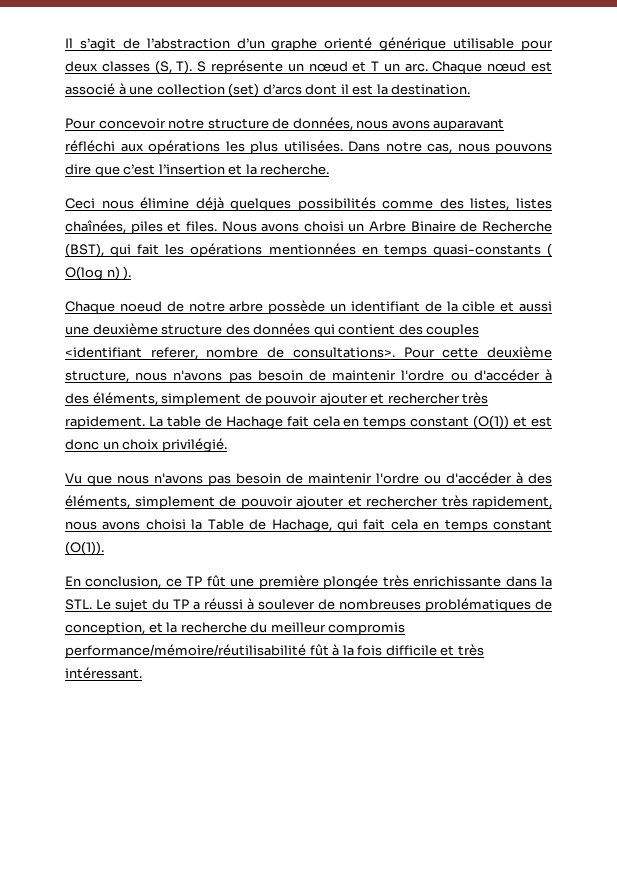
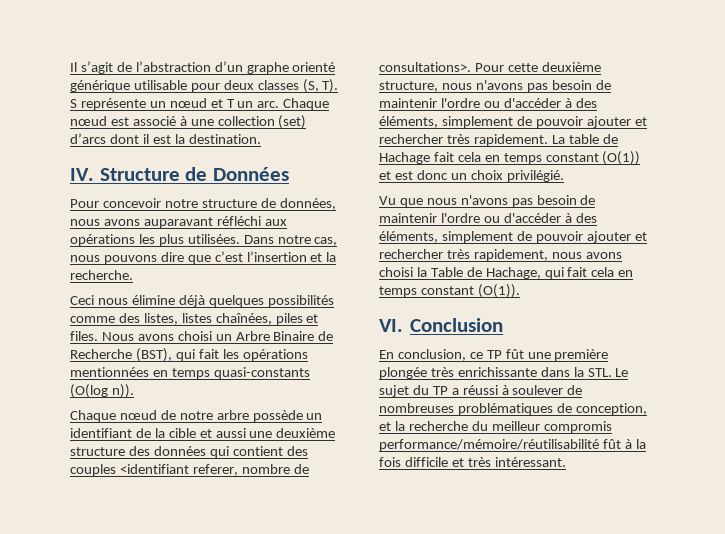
(471, 89) none -> [70,167,289,181] // IV. Structure de Données
[546,243,552,257] [65,266,132,280] [65,301,162,314] ( O(log n) ). // Chaque noeud -> [70,384,134,398] [70,410,157,422] (O(log n)). // Chaque nœud
(104, 548) none -> [379,318,504,332] // VI. Conclusion

